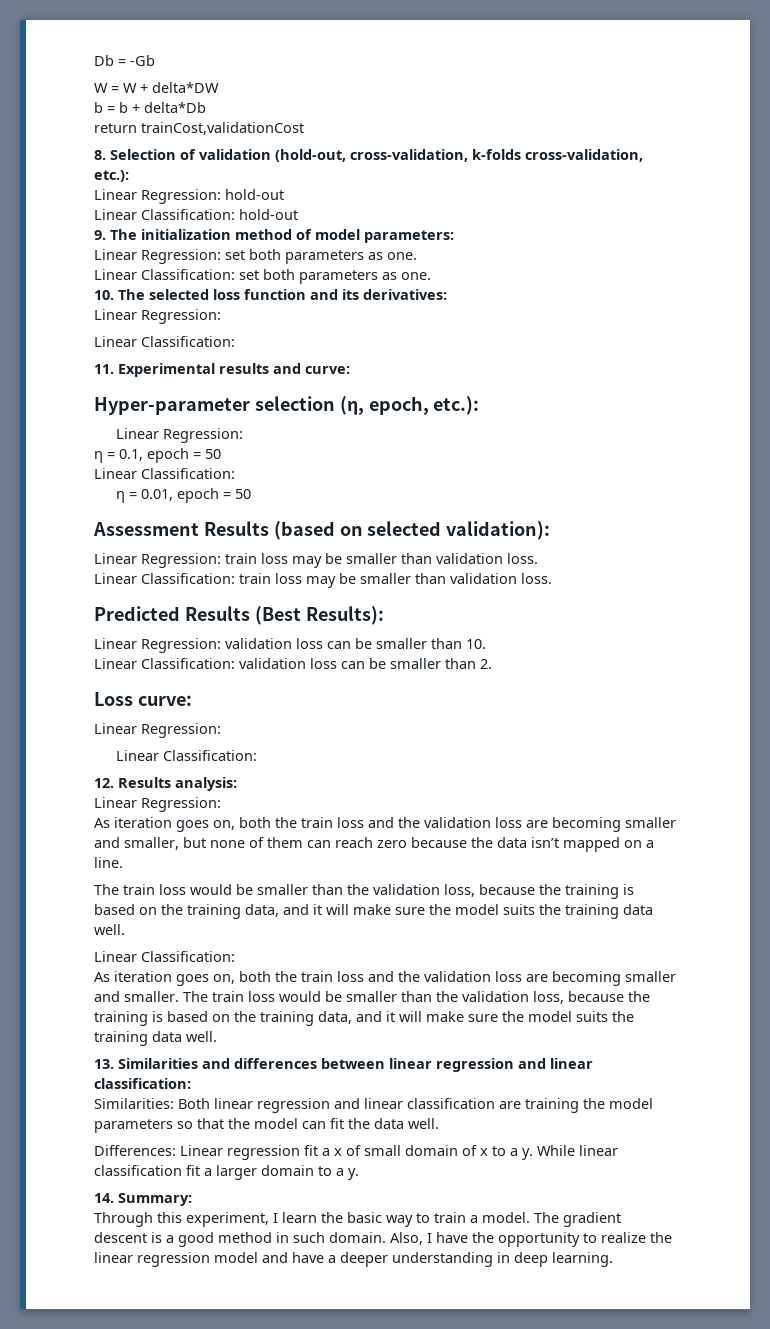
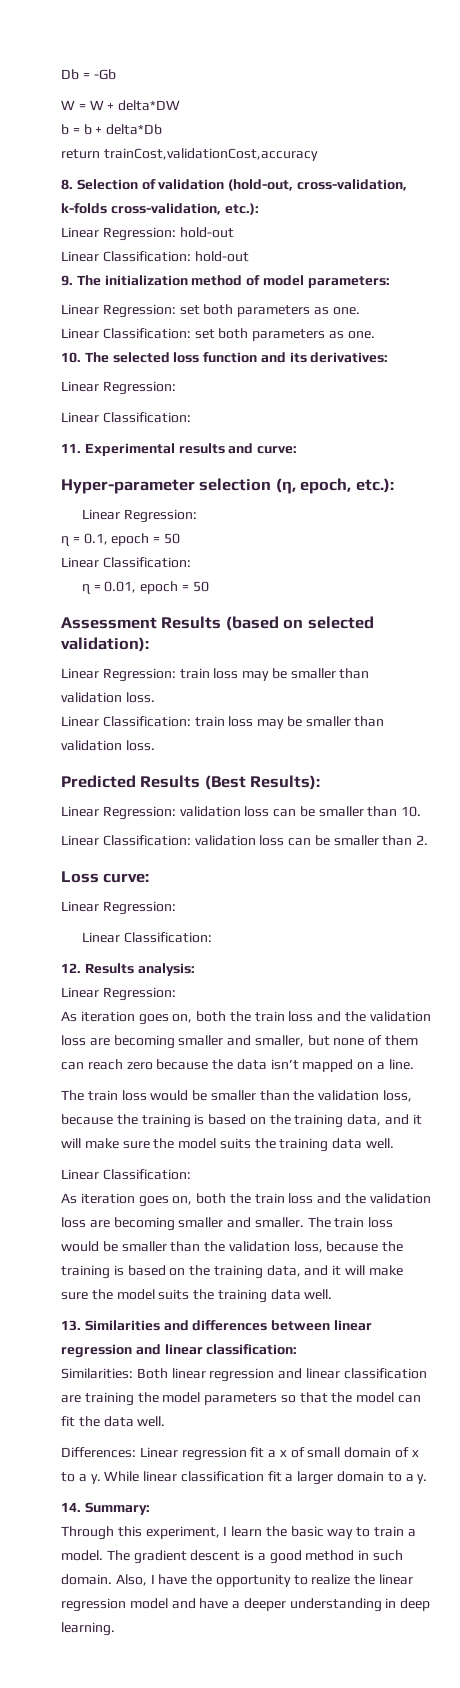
[141,122,304,135] trainCost,validationCost -> [103,148,318,161] trainCost,validationCost,accuracy

